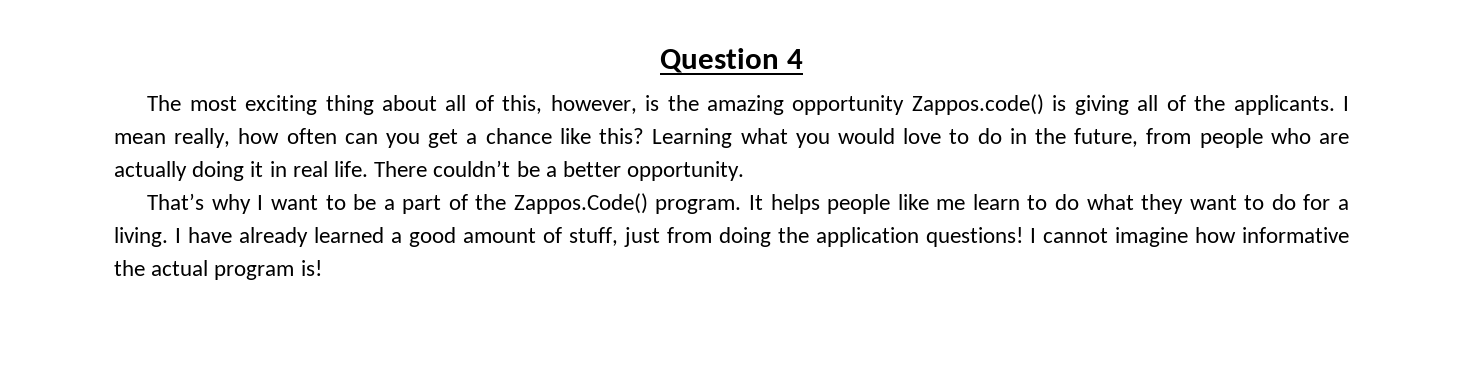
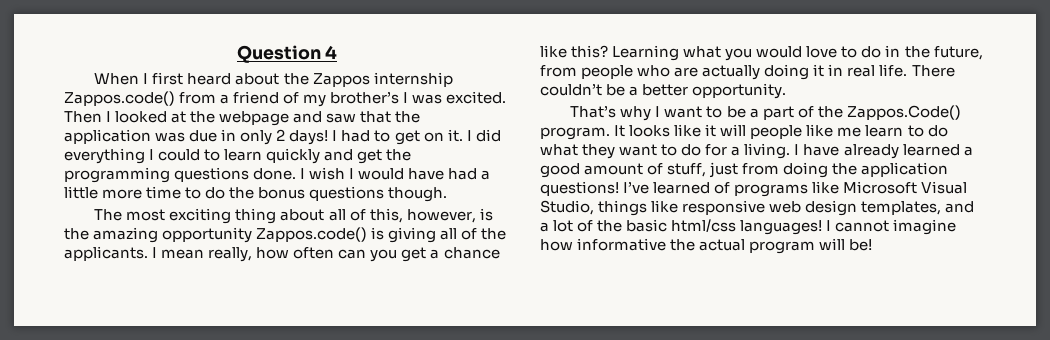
(804, 59) none -> [94,72,453,87] [64,91,507,107] [64,111,421,126] [64,129,501,145] [64,148,412,164] [64,167,491,183] [64,186,448,202] // When I first heard about the Zappos internship Zappos.code() from a friend of my brother’s I was excited. Then I looked at the webpage and saw that the application was due in only 2 days! I had to get on it. I did everything I could to learn quickly and get the programming questions done. I wish I would have had a little more time to do the bonus questions though.
[770,194,820,214] helps -> [629,124,747,137] looks like it will
(1023, 237) none -> [623,181,968,197] [540,200,975,216] [540,219,823,235] I’ve learned of programs like Microsoft Visual Studio, things like responsive web design templates, and a lot of the basic html/css languages!
[300,260,322,276] is! -> [819,238,873,251] will be!

